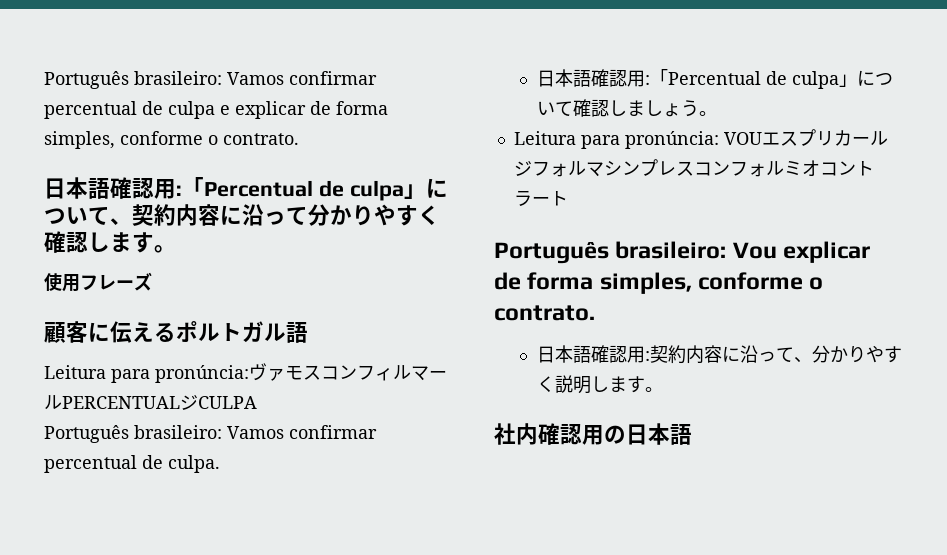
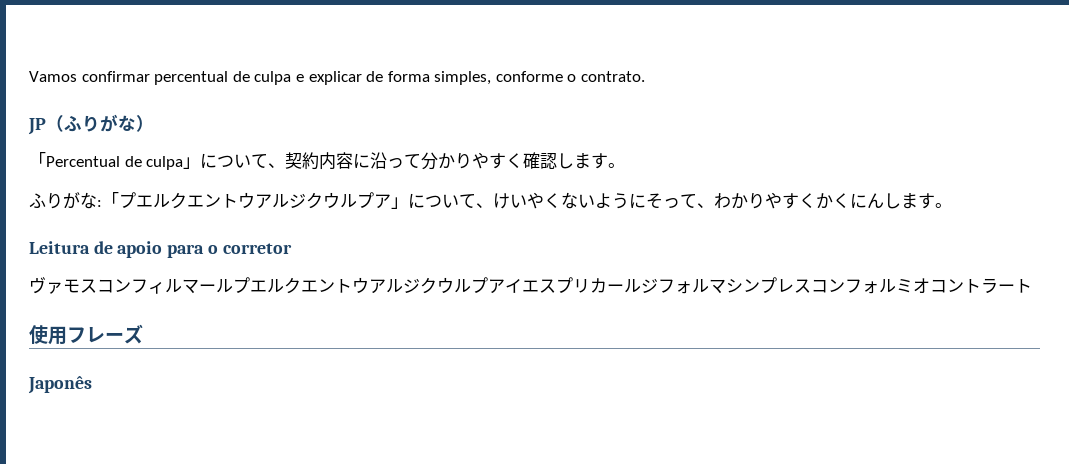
[44,71,222,89] Português brasileiro: -> (29, 76) none
[44,177,182,199] 日本語確認用: -> [28,114,154,135] JP（ふりがな） //
[44,272,152,292] [44,321,308,343] [44,365,249,383] 使用フレーズ // 顧客に伝えるポルトガル語 // Leitura para pronúncia: -> [29,192,952,209] [29,241,292,258] ふりがな:「プエルクエントウアルジクウルプア」について、けいやくないようにそって、わかりやすくかくにんします。 // Leitura de apoio para o corretor //
[62,395,257,410] [44,425,377,443] [44,455,220,473] [536,69,893,89] [536,99,717,117] [513,131,762,149] PERCENTUALジCULPA // Português brasileiro: Vamos confirmar percentual de culpa. // 日本語確認用:「Percentual de culpa」について確認しましょう。 // Leitura para pronúncia: VOU -> [233,277,522,294] プエルクエントウアルジクウルプアイ
[494,241,871,264] [494,272,824,294] [494,305,595,321] [536,345,902,364] [536,375,663,394] [494,423,692,445] Português brasileiro: Vou explicar de forma simples, conforme o contrato. // 日本語確認用:契約内容に沿って、分かりやすく説明します。 // 社内確認用の日本語 -> [29,324,143,345] [28,376,92,394] 使用フレーズ // Japonês

